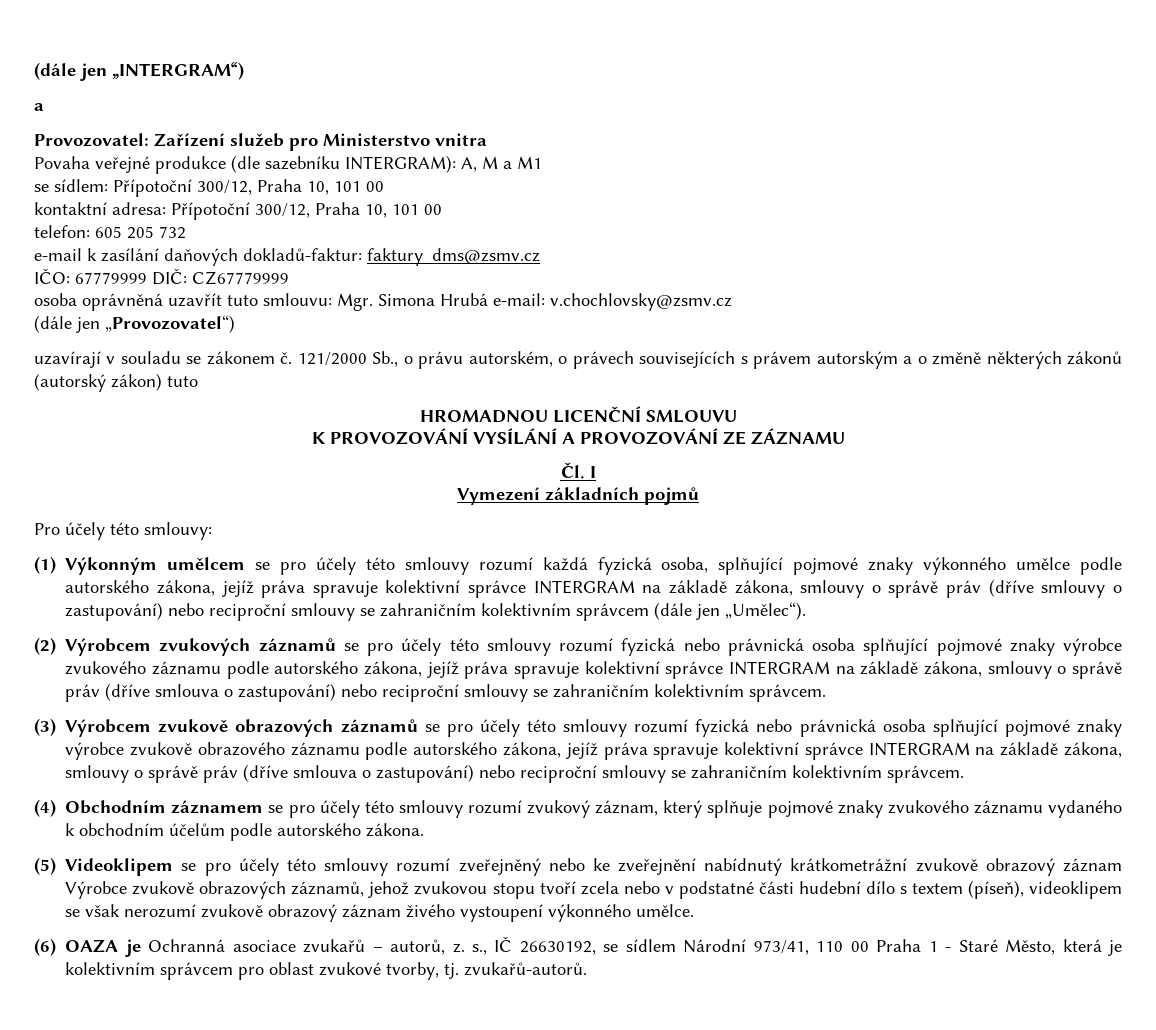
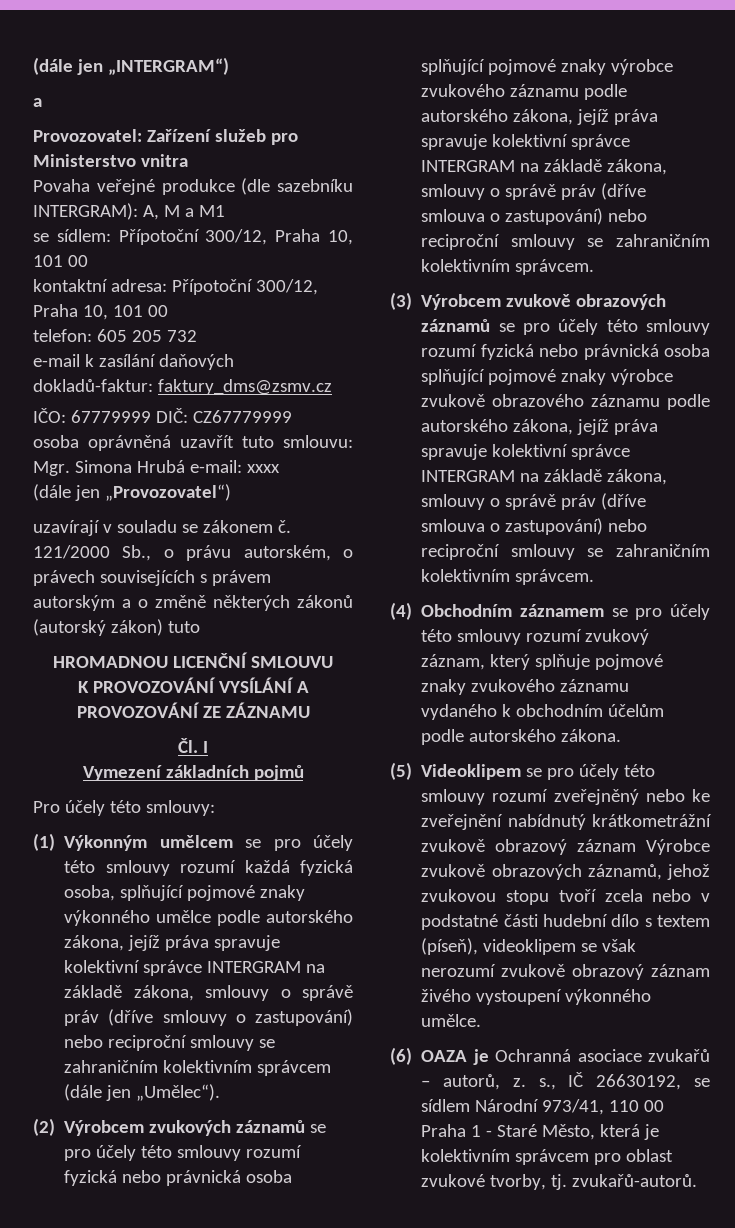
[550,293,732,311] v.chochlovsky@zsmv.cz -> [246,464,280,473] xxxx

